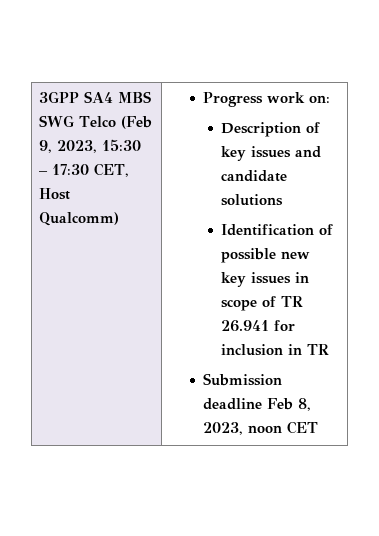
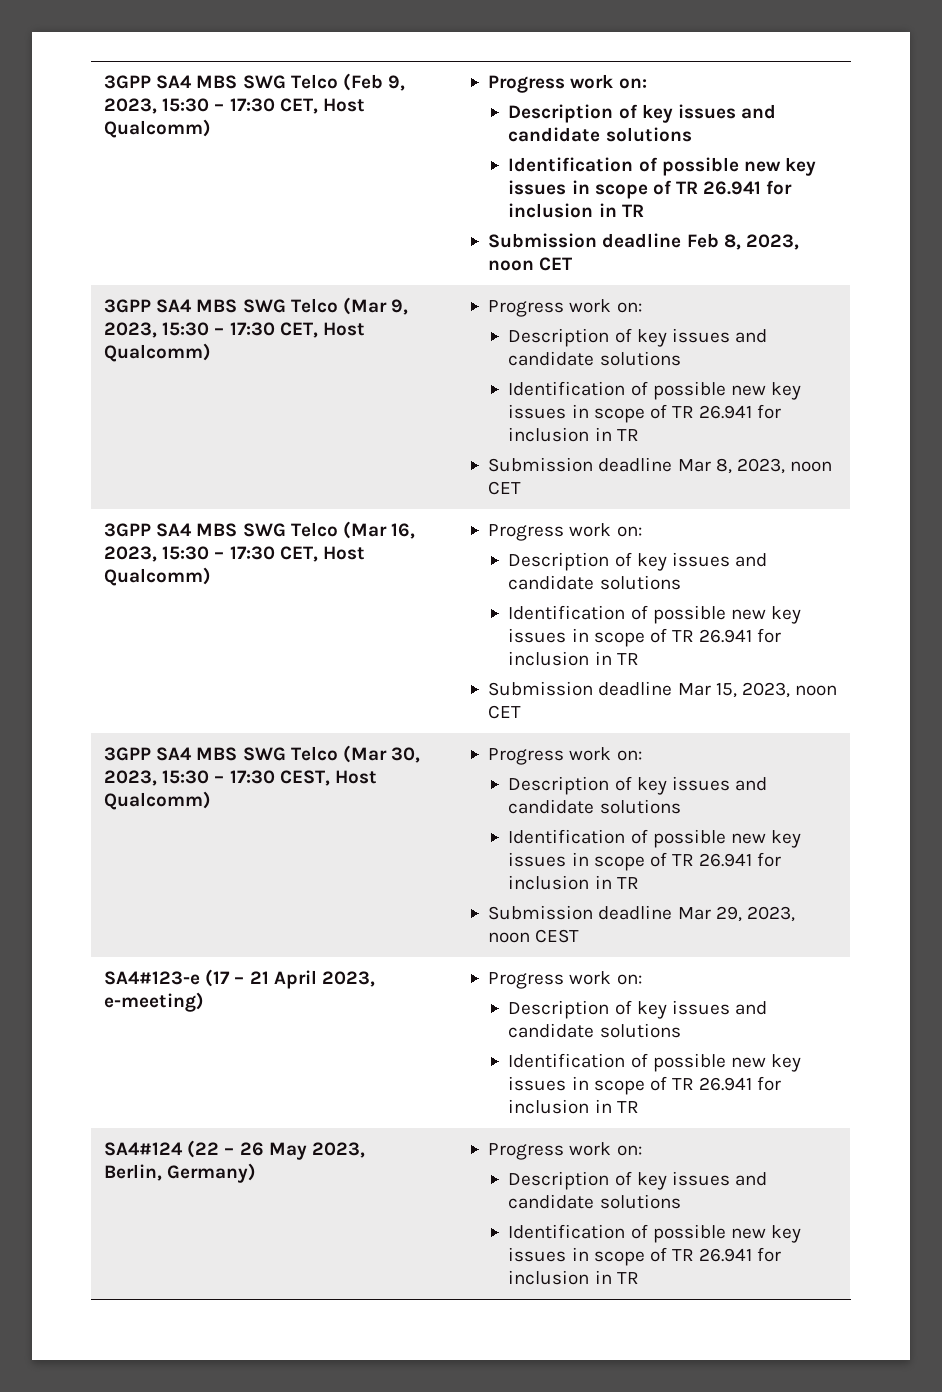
(319, 427) none -> [104,297,408,315] [104,322,365,338] [104,343,212,362] [488,299,642,317] [508,328,767,347] [508,351,681,366] [508,381,801,400] [508,404,782,423] [508,427,639,442] [488,457,832,474] [488,481,522,495] [104,521,415,539] [104,546,365,562] [104,567,212,586] [488,523,642,541] [508,552,767,571] [508,575,681,590] [508,605,801,624] [508,628,782,647] [508,651,639,666] [488,681,837,698] [488,705,522,719] [104,745,420,763] [104,770,377,786] [104,791,212,810] [488,747,642,765] [508,776,767,795] [508,799,681,814] [508,829,801,848] [508,852,782,871] [508,875,639,890] [488,905,795,922] [488,929,580,943] [104,969,375,989] [104,992,205,1012] [488,971,642,989] [508,1000,767,1019] [508,1023,681,1038] [508,1053,801,1072] [508,1076,782,1095] [508,1099,639,1114] [104,1140,365,1160] [104,1163,257,1183] [488,1142,642,1160] [508,1171,767,1190] [508,1194,681,1209] [508,1224,801,1243] [508,1247,782,1266] [508,1270,639,1285] // 3GPP SA4 MBS SWG Telco (Mar 9, 2023, 15:30 – 17:30 CET, Host Qualcomm) | Progress work on: // Description of key issues and candidate solutions // Identification of possible new key issues in scope of TR 26.941 for inclusion in TR // Submission deadline Mar 8, 2023, noon CET // 3GPP SA4 MBS SWG Telco (Mar 16, 2023, 15:30 – 17:30 CET, Host Qualcomm) | Progress work on: // Description of key issues and candidate solutions // Identification of possible new key issues in scope of TR 26.941 for inclusion in TR // Submission deadline Mar 15, 2023, noon CET // 3GPP SA4 MBS SWG Telco (Mar 30, 2023, 15:30 – 17:30 CEST, Host Qualcomm) | Progress work on: // Description of key issues and candidate solutions // Identification of possible new key issues in scope of TR 26.941 for inclusion in TR // Submission deadline Mar 29, 2023, noon CEST // SA4#123-e (17 – 21 April 2023, e-meeting) | Progress work on: // Description of key issues and candidate solutions // Identification of possible new key issues in scope of TR 26.941 for inclusion in TR // SA4#124 (22 – 26 May 2023, Berlin, Germany) | Progress work on: // Description of key issues and candidate solutions // Identification of possible new key issues in scope of TR 26.941 for inclusion in TR

